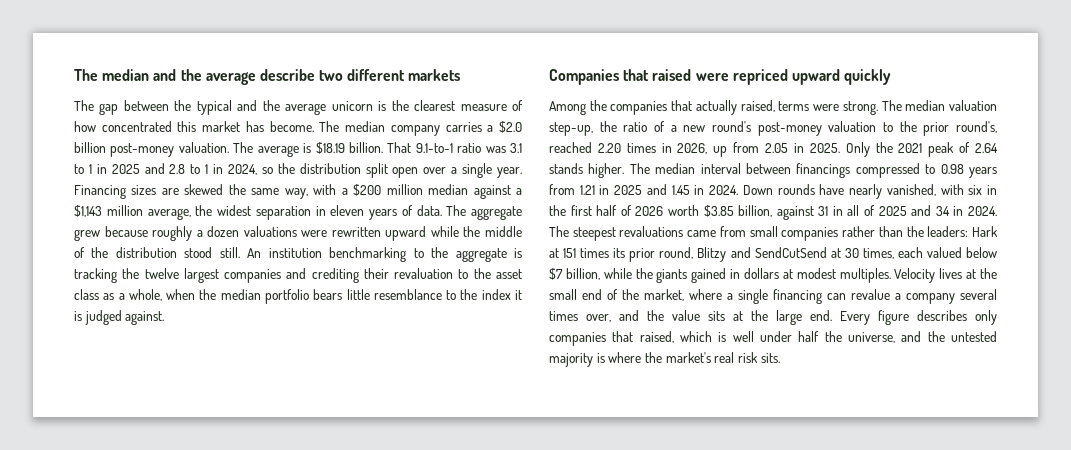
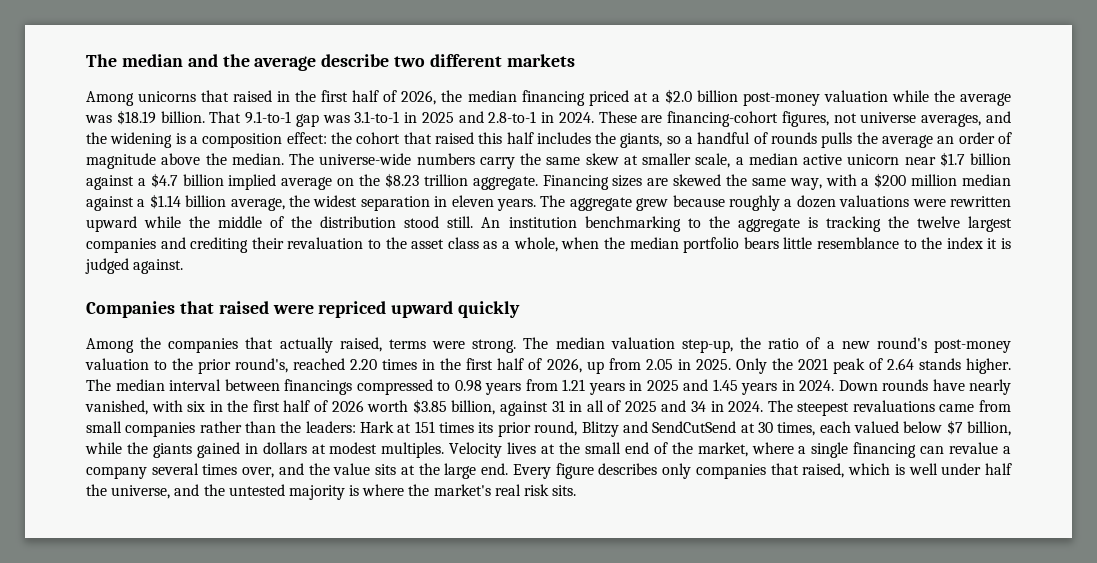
[74,100,523,115] [74,121,522,136] [74,142,522,157] [74,163,523,178] The gap between the typical and the average unicorn is the clearest measure of how concentrated this market has become. The median company carries a $2.0 billion post-money valuation. The average is $18.19 billion. That 9.1-to-1 ratio was 3.1 to 1 in 2025 and 2.8 to 1 in 2024, so the distribution split open over a single year. -> [86,89,1011,106] [85,110,1012,127] [86,132,1013,148] [86,152,1011,169] [86,173,538,190] Among unicorns that raised in the first half of 2026, the median financing priced at a $2.0 billion post-money valuation while the average was $18.19 billion. That 9.1-to-1 gap was 3.1-to-1 in 2025 and 2.8-to-1 in 2024. These are financing-cohort figures, not universe averages, and the widening is a composition effect: the cohort that raised this half includes the giants, so a handful of rounds pulls the average an order of magnitude above the median. The universe-wide numbers carry the same skew at smaller scale, a median active unicorn near $1.7 billion against a $4.7 billion implied average on the $8.23 trillion aggregate.
[74,205,143,217] $1,143 million -> [149,194,227,209] $1.14 billion
[369,205,442,220] years of data. -> [496,199,536,211] years.
(672, 148) none -> [440,358,543,370] the first half of
(595, 190) none -> [588,383,625,395] years
(690, 190) none -> [741,383,777,395] years

